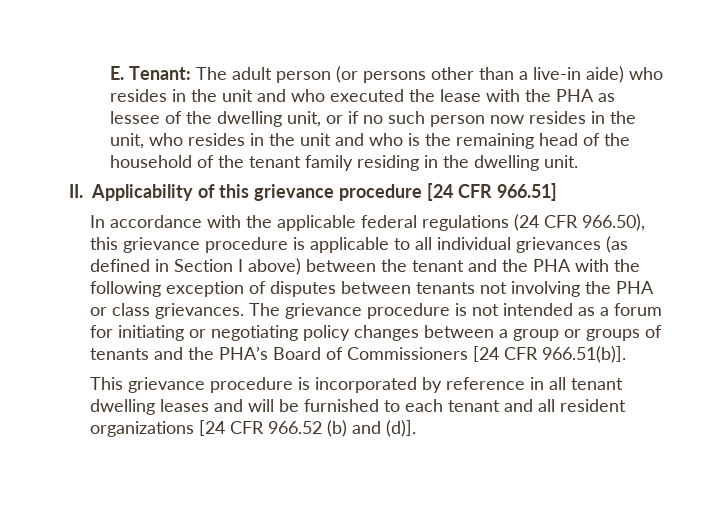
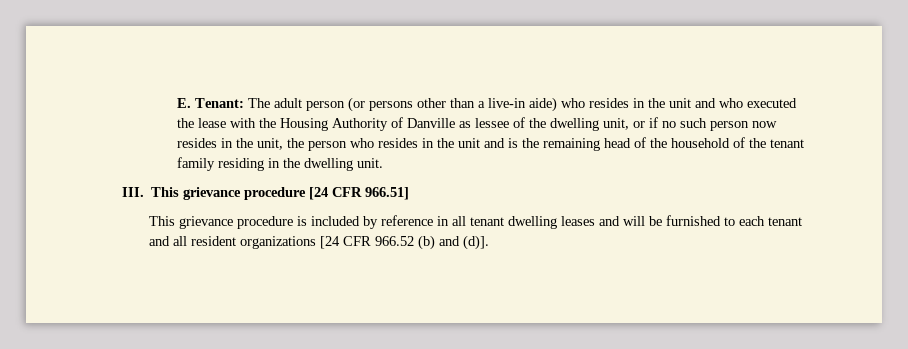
[556,89,595,102] PHA -> [279,117,455,131] Housing Authority of Danville
[149,133,404,146] who resides in the unit and who -> [286,138,505,151] the person who resides in the unit and
[69,184,250,201] II. Applicability of this -> [121,187,179,197] III. This
[89,214,645,231] [89,236,628,253] [89,258,640,275] [89,281,654,297] [89,303,662,319] [89,325,662,341] [89,346,626,363] // In accordance with the applicable federal regulations (24 CFR 966.50), this grievance procedure is applicable to all individual grievances (as defined in Section I above) between the tenant and the PHA with the following exception of disputes between tenants not involving the PHA or class grievances. The grievance procedure is not intended as a forum for initiating or negotiating policy changes between a group or groups of tenants and the PHA’s Board of Commissioners [24 CFR 966.51(b)]. -> (409, 193) none
[314,377,417,393] incorporated -> [311,216,361,226] included

